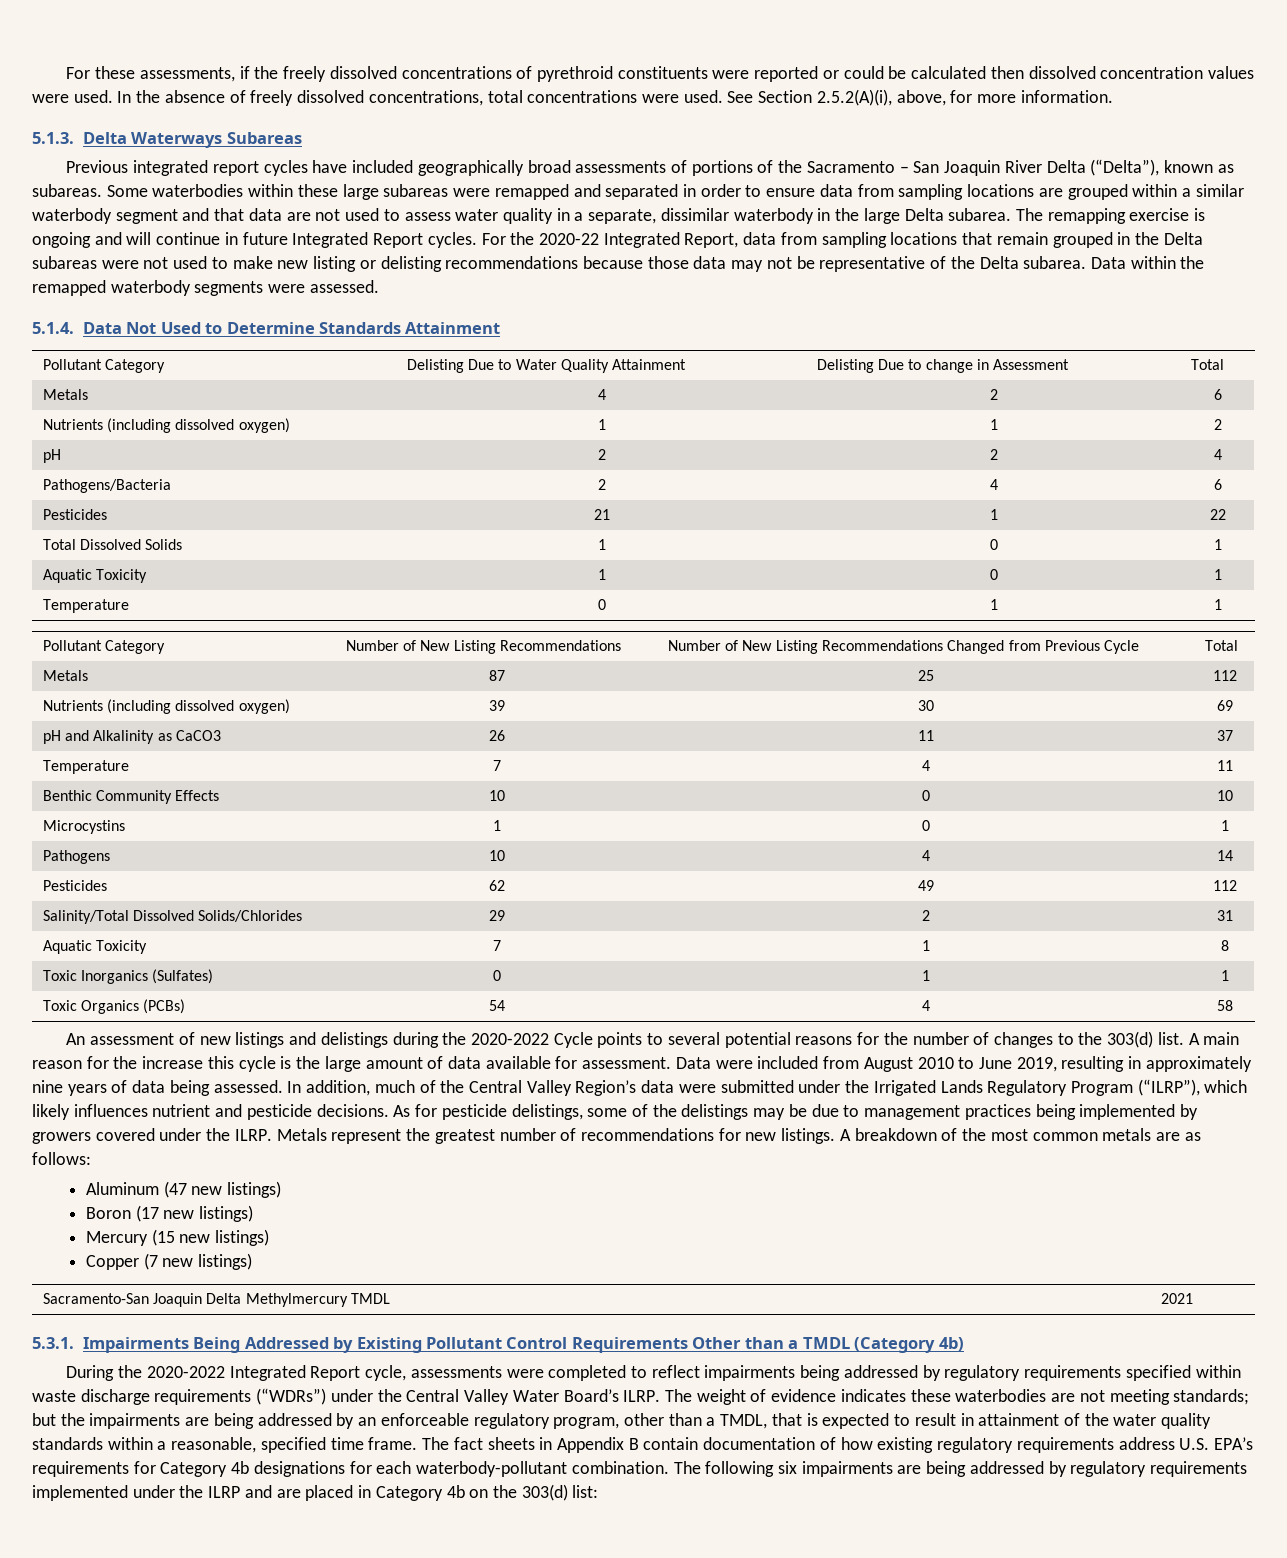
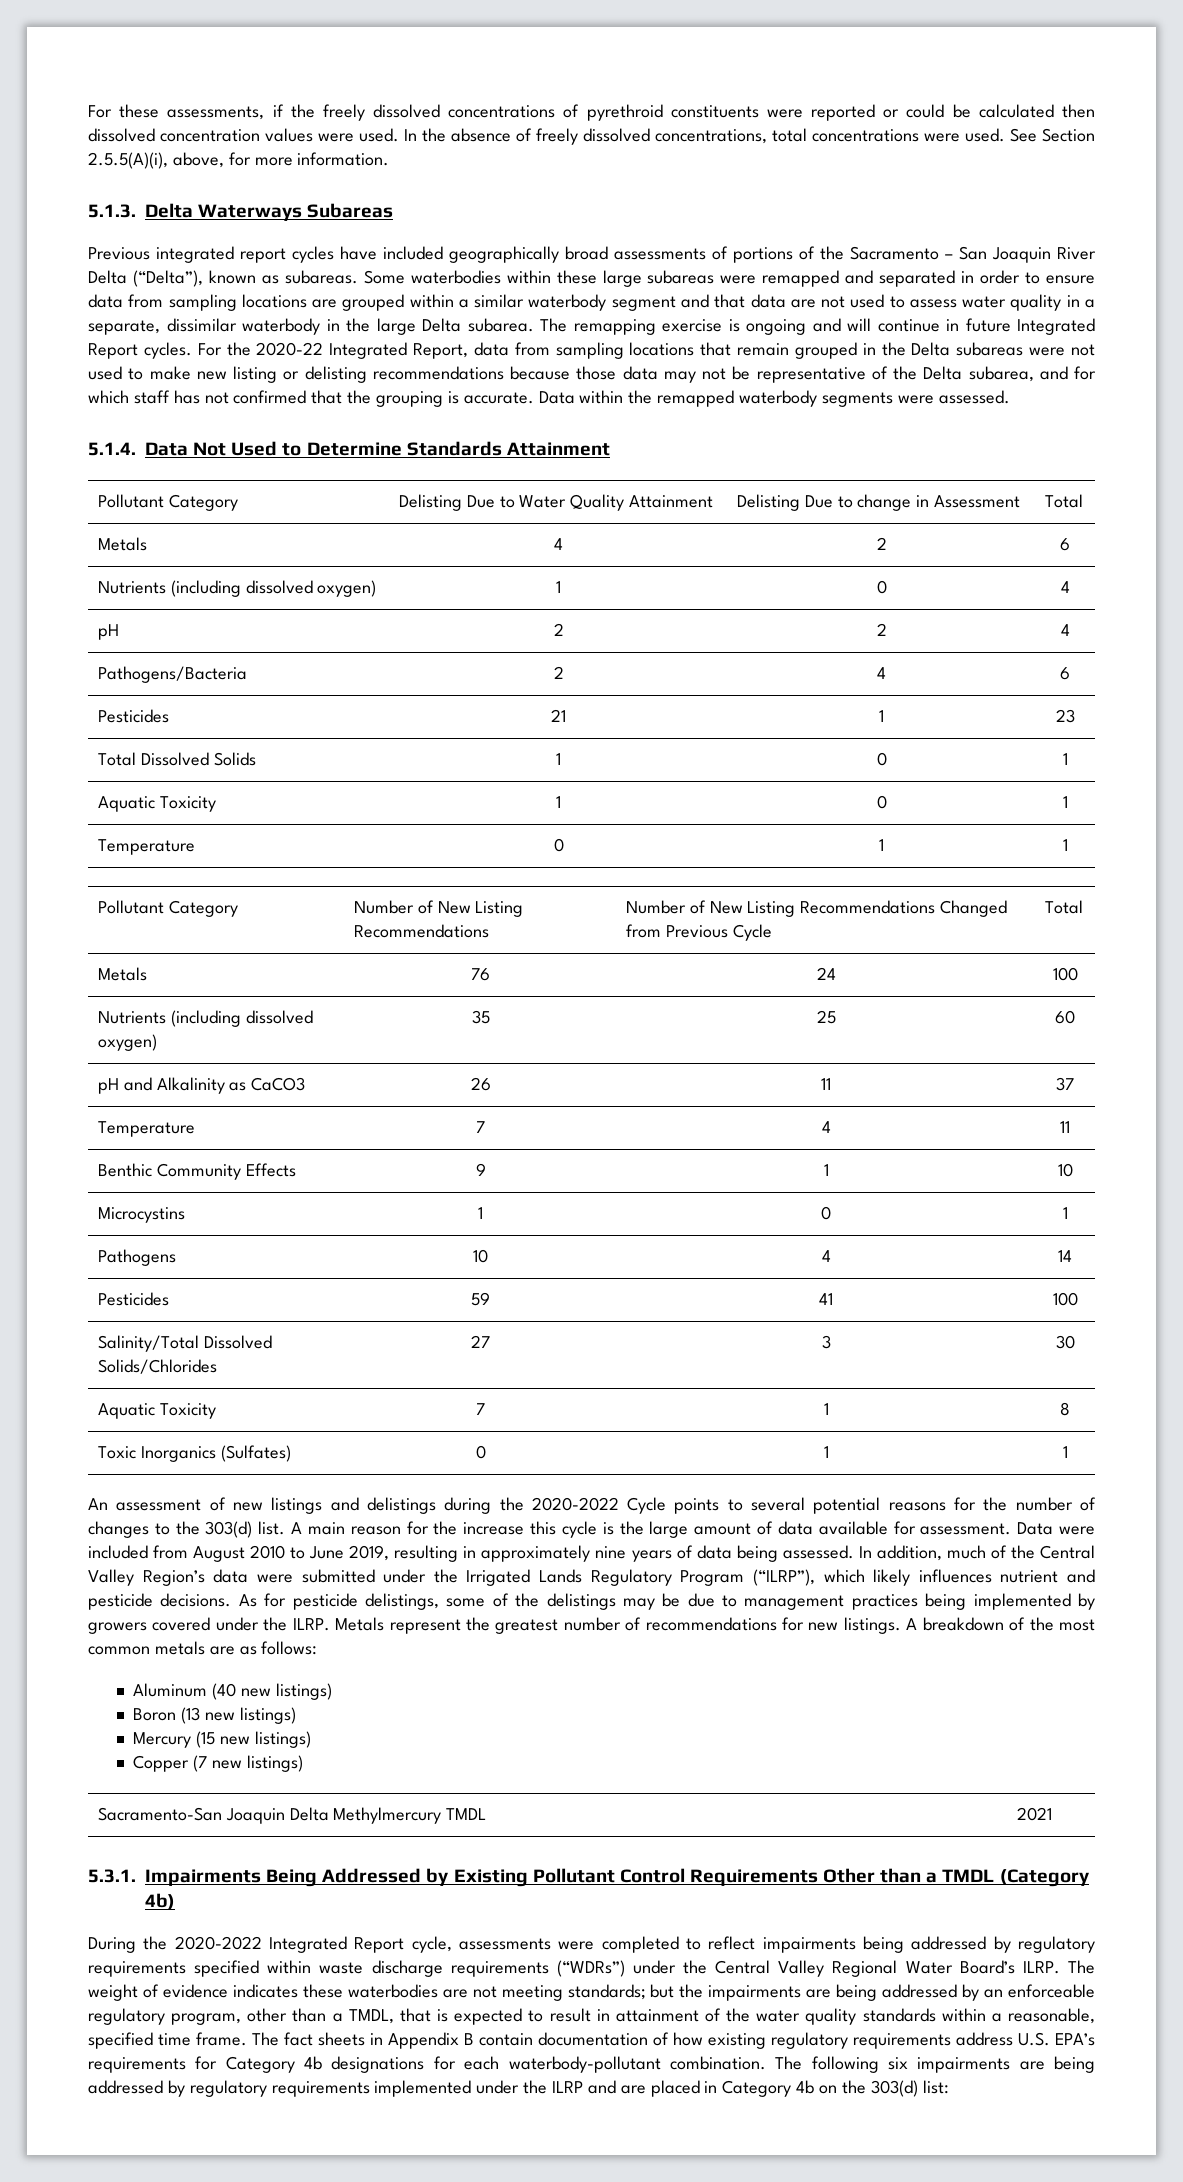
[816,89,892,106] 2.5.2(A)(i), -> [88,152,168,169] 2.5.5(A)(i),
[1023,256,1087,269] subarea. -> [968,366,1096,382] [88,390,534,407] subarea, and for which staff has not confirmed that the grouping is accurate.
[989,419,998,430] [1213,419,1222,430] 1 | 2 -> [876,580,887,594] [1060,581,1070,593] 0 | 4
[1209,509,1226,520] 22 -> [1055,709,1075,723] 23
[488,670,505,681] [918,670,934,681] [1212,670,1237,681] [42,699,290,714] [488,700,505,711] [918,700,934,711] [1216,700,1233,711] 87 | 25 | 112 // Nutrients (including dissolved oxygen) | 39 | 30 | 69 -> [470,968,490,981] [816,967,836,980] [1052,967,1078,981] [97,1010,313,1027] [97,1034,157,1051] [471,1010,490,1024] [816,1010,836,1024] [1055,1010,1075,1024] 76 | 24 | 100 // Nutrients (including dissolved oxygen) | 35 | 25 | 60
[488,790,505,801] [922,790,930,801] 10 | 0 -> [475,1163,486,1176] [823,1164,829,1176] 9 | 1
[488,880,505,891] [918,880,934,891] [1212,880,1237,891] 62 | 49 | 112 -> [470,1292,490,1306] [819,1293,833,1305] [1052,1292,1078,1306] 59 | 41 | 100
[488,910,505,921] [922,910,930,921] [1216,910,1233,921] 29 | 2 | 31 -> [470,1335,490,1348] [821,1335,831,1349] [1055,1335,1075,1349] 27 | 3 | 30
[42,999,186,1014] [488,1000,505,1011] [922,1000,930,1011] [1216,1000,1233,1011] // Toxic Organics (PCBs) | 54 | 4 | 58 -> (1068, 1452) none
[163,1181,187,1198] (47 -> [212,1683,237,1700] (40
[135,1205,159,1222] (17 -> [181,1707,201,1724] (13
(510, 1397) none -> [832,1960,898,1977] Regional

